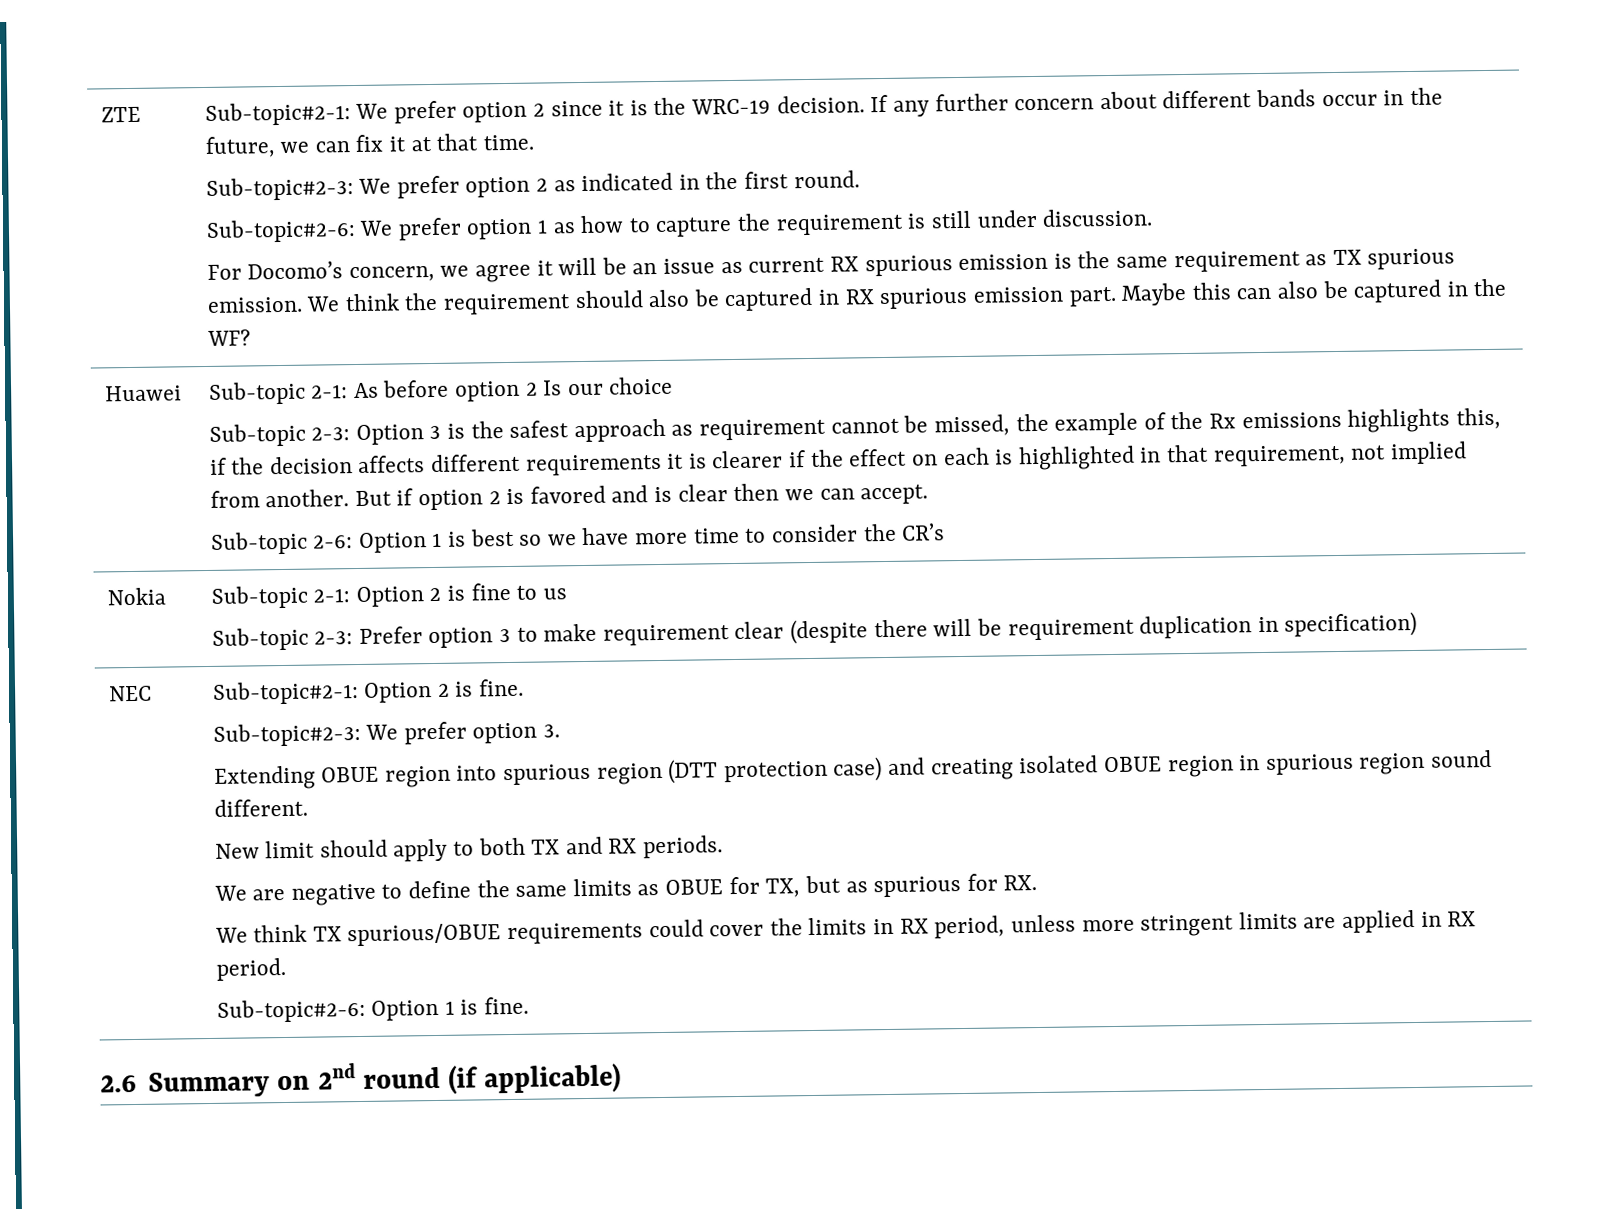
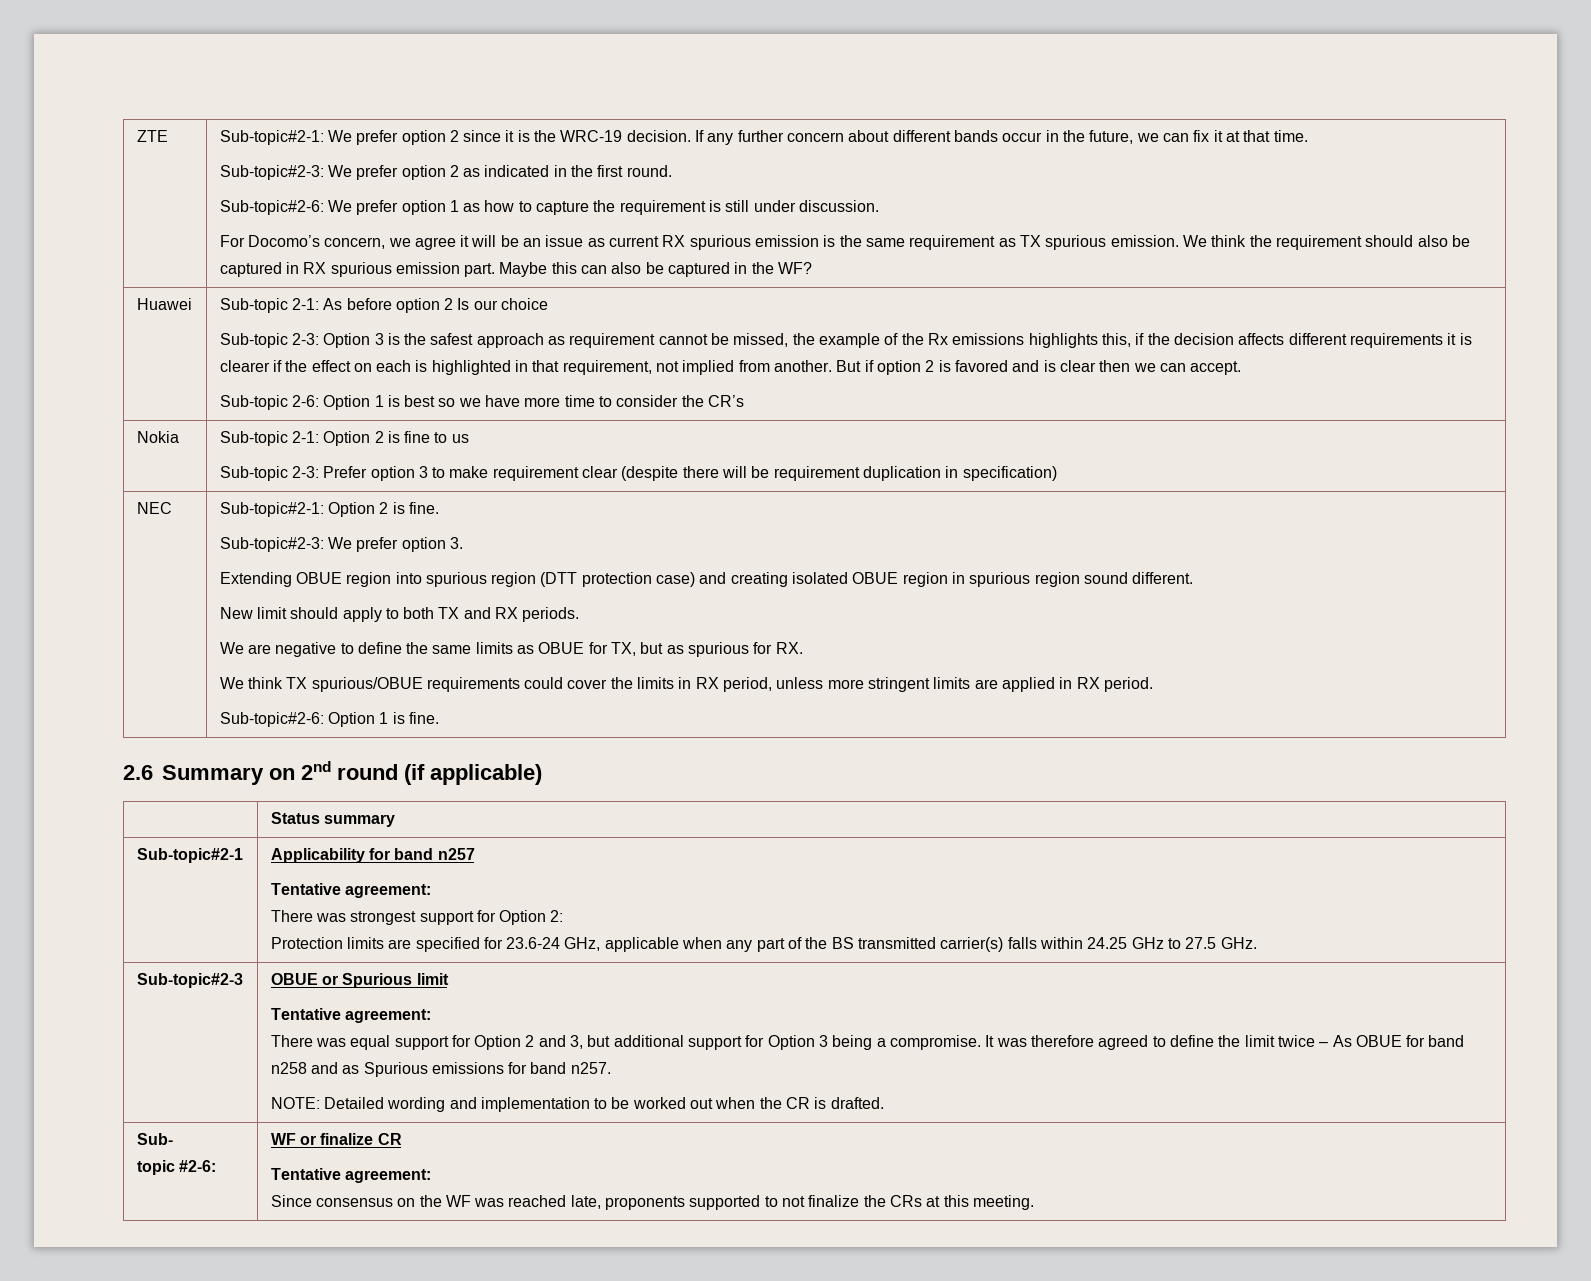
(622, 1079) none -> [270,812,395,827] [136,848,243,863] [270,848,475,863] [270,883,431,898] [270,910,564,925] [270,937,1257,952] [136,973,243,988] [270,973,449,988] [270,1008,431,1023] [270,1035,1465,1050] [270,1062,611,1077] [270,1097,884,1112] [136,1133,173,1145] [136,1160,216,1175] [270,1133,402,1145] [270,1168,431,1183] [270,1195,1034,1210] // | Status summary // Sub-topic#2-1 | Applicability for band n257 // Tentative agreement: // There was strongest support for Option 2: // Protection limits are specified for 23.6-24 GHz, applicable when any part of the BS transmitted carrier(s) falls within 24.25 GHz to 27.5 GHz. // Sub-topic#2-3 | OBUE or Spurious limit // Tentative agreement: // There was equal support for Option 2 and 3, but additional support for Option 3 being a compromise. It was therefore agreed to define the limit twice – As OBUE for band n258 and as Spurious emissions for band n257. // NOTE: Detailed wording and implementation to be worked out when the CR is drafted. // Sub- // topic #2-6: | WF or finalize CR // Tentative agreement: // Since consensus on the WF was reached late, proponents supported to not finalize the CRs at this meeting.

